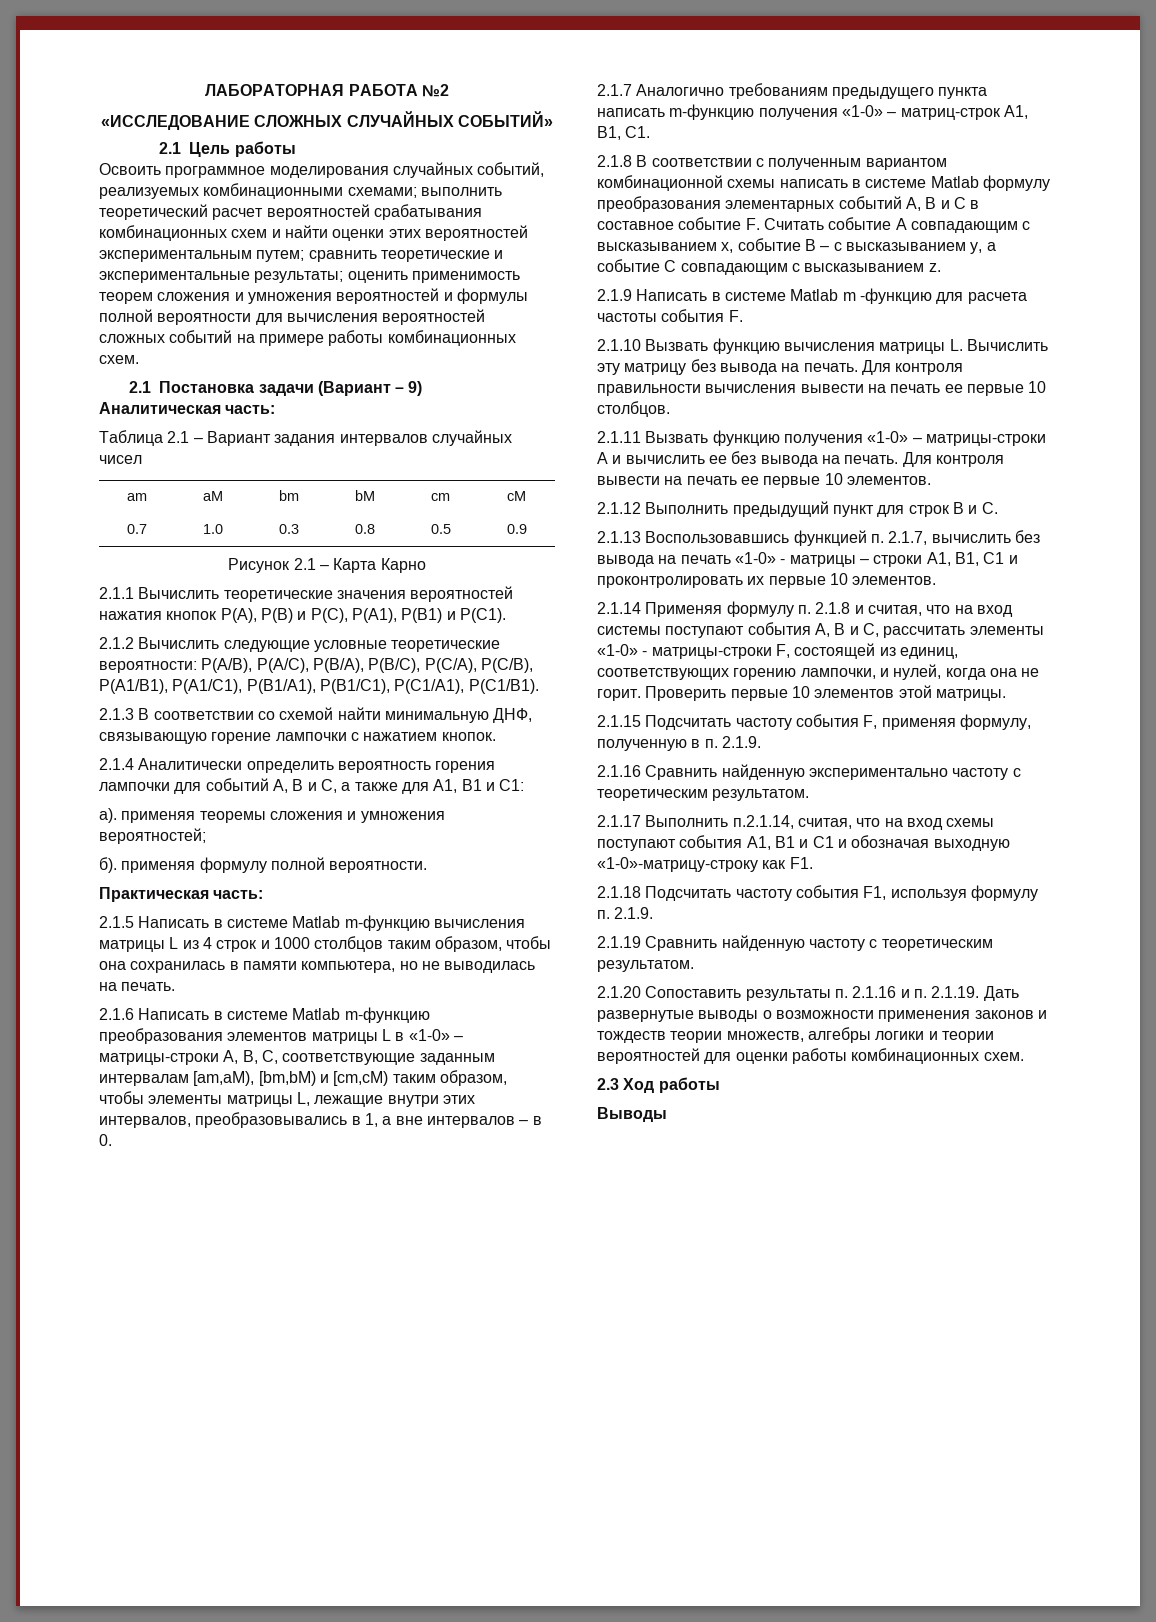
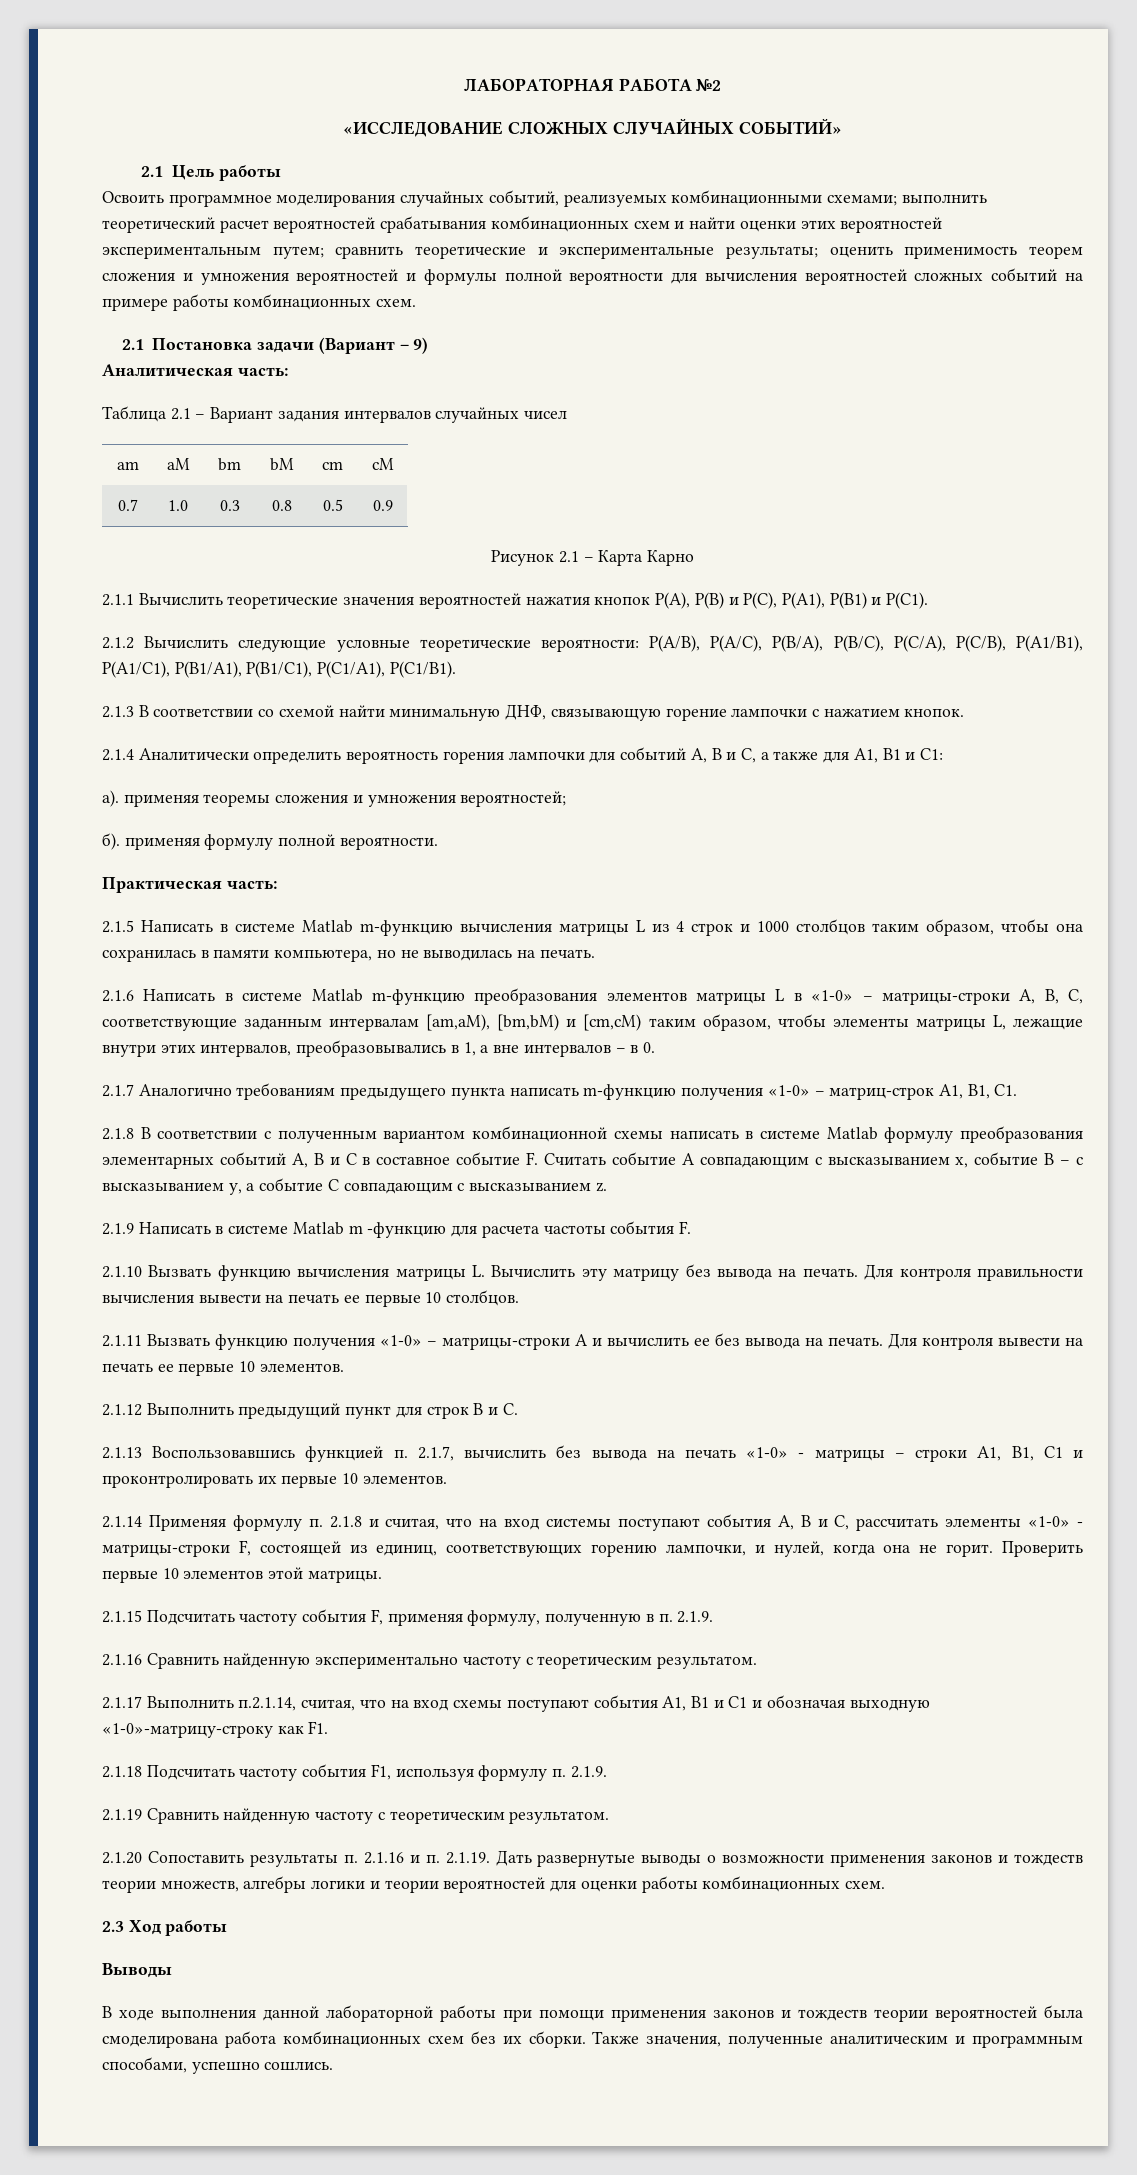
(667, 1114) none -> [102,2005,1083,2022] [102,2031,1083,2048] [102,2057,334,2074] // В ходе выполнения данной лабораторной работы при помощи применения законов и тождеств теории вероятностей была смоделирована работа комбинационных схем без их сборки. Также значения, полученные аналитическим и программным способами, успешно сошлись.

